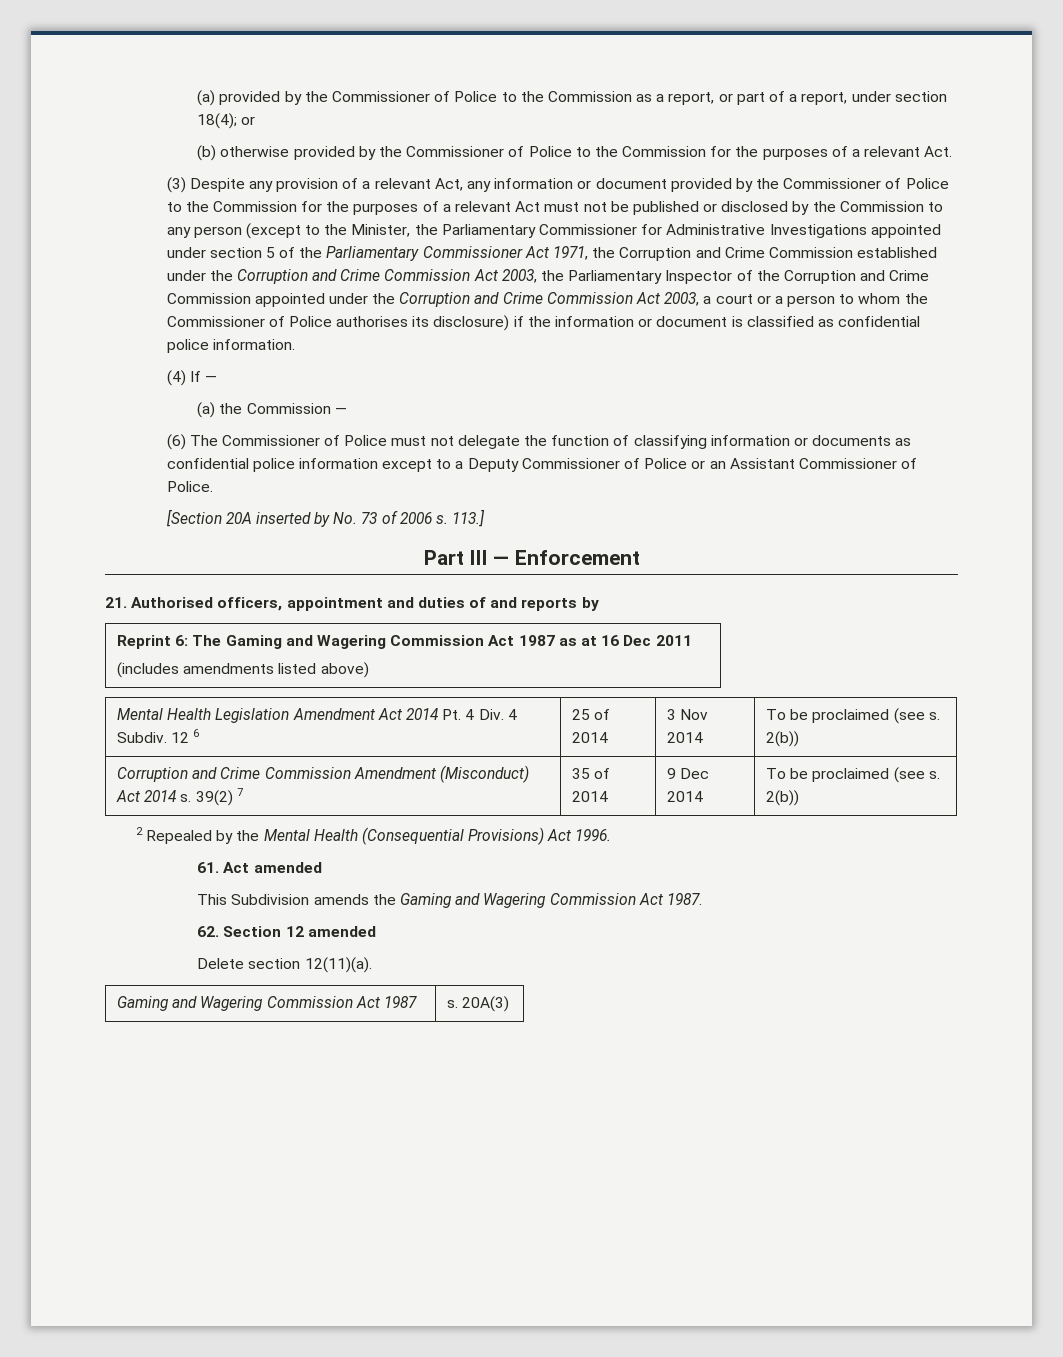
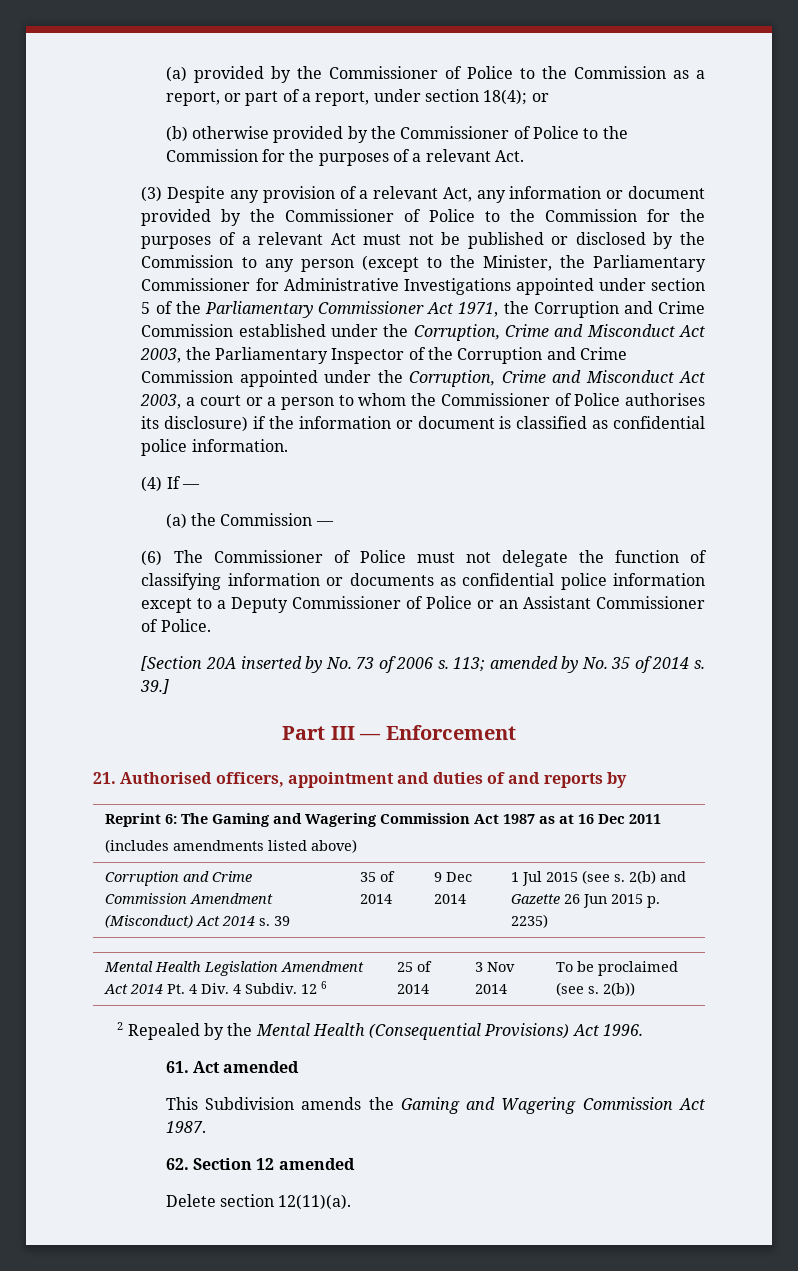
[236,269,471,284] Corruption and Crime Commission -> [413,324,675,341] Corruption, Crime and Misconduct
[399,292,633,307] Corruption and Crime Commission -> [409,370,674,387] Corruption, Crime and Misconduct
[452,509,486,527] 113.] -> [453,656,705,673] [140,679,170,694] 113; amended by No. 35 of 2014 s. 39.]
(369, 670) none -> [105,871,253,886] [105,893,274,904] [105,914,291,928] [360,871,396,882] [360,894,393,904] [434,872,473,882] [434,894,467,904] [511,870,687,886] [511,894,661,908] [511,914,549,928] // Corruption and Crime Commission Amendment (Misconduct) Act 2014 s. 39 | 35 of 2014 | 9 Dec 2014 | 1 Jul 2015 (see s. 2(b) and Gazette 26 Jun 2015 p. 2235)
[117,765,530,783] [116,788,243,806] [572,768,611,779] [572,791,609,802] [667,768,710,779] [667,791,704,802] [766,767,940,783] [766,790,800,806] // Corruption and Crime Commission Amendment (Misconduct) Act 2014 s. 39(2) 7 | 35 of 2014 | 9 Dec 2014 | To be proclaimed (see s. 2(b)) -> (636, 989) none
[117,996,418,1011] [447,996,510,1012] // Gaming and Wagering Commission Act 1987 | s. 20A(3) -> (352, 1202) none

